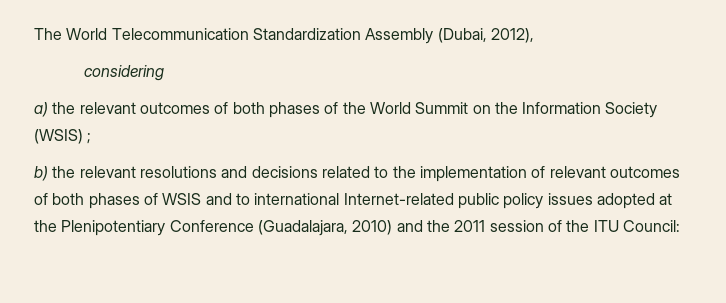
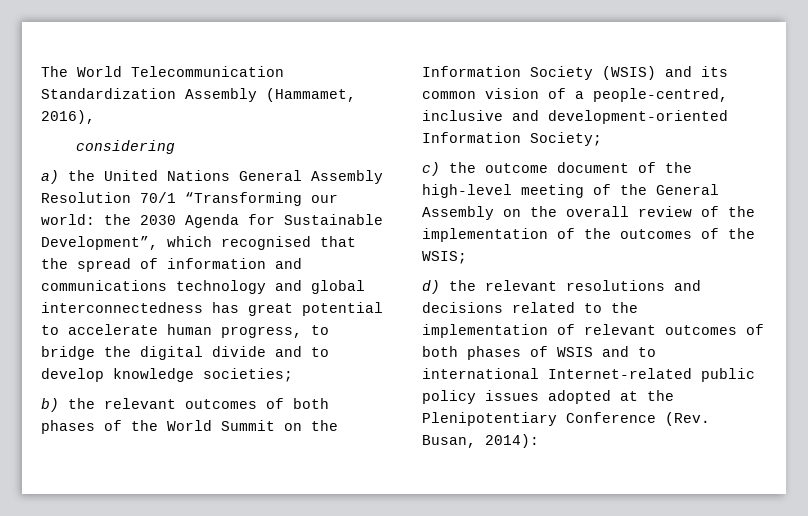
[437,28,534,43] (Dubai, 2012), -> [266,88,356,102] [41,110,95,124] (Hammamet, 2016),
(76, 108) none -> [104,170,383,184] [41,192,338,206] [41,214,383,228] [41,236,356,250] [41,258,302,272] [41,280,365,294] [41,302,383,316] [41,324,329,338] [41,346,329,360] [41,368,293,382] [41,398,95,412] United Nations General Assembly Resolution 70/1 “Transforming our world: the 2030 Agenda for Sustainable Development”, which recognised that the spread of information and communications technology and global interconnectedness has great potential to accelerate human progress, to bridge the digital divide and to develop knowledge societies; // b) the
[87,133,92,144] [34,166,48,181] ; // b) -> [665,66,728,77] [422,88,728,102] [422,110,728,124] [422,132,602,146] [422,162,692,176] [422,184,719,198] [422,206,755,220] [422,228,755,242] [422,251,467,264] [422,280,440,294] and its common vision of a people-centred, inclusive and development-oriented Information Society; // c) the outcome document of the high-level meeting of the General Assembly on the overall review of the implementation of the outcomes of the WSIS; // d)
[257,220,680,236] (Guadalajara, 2010) and the 2011 session of the ITU Council: -> [665,412,710,426] [422,434,539,448] (Rev. Busan, 2014):

